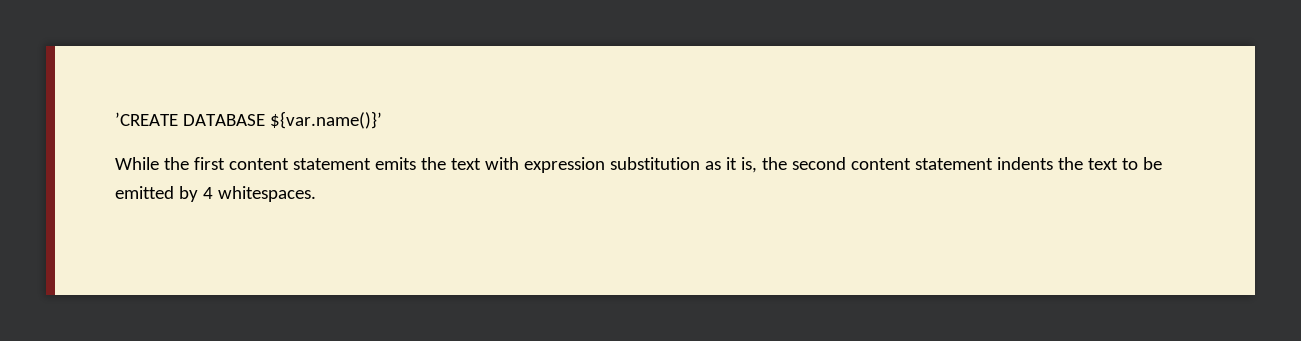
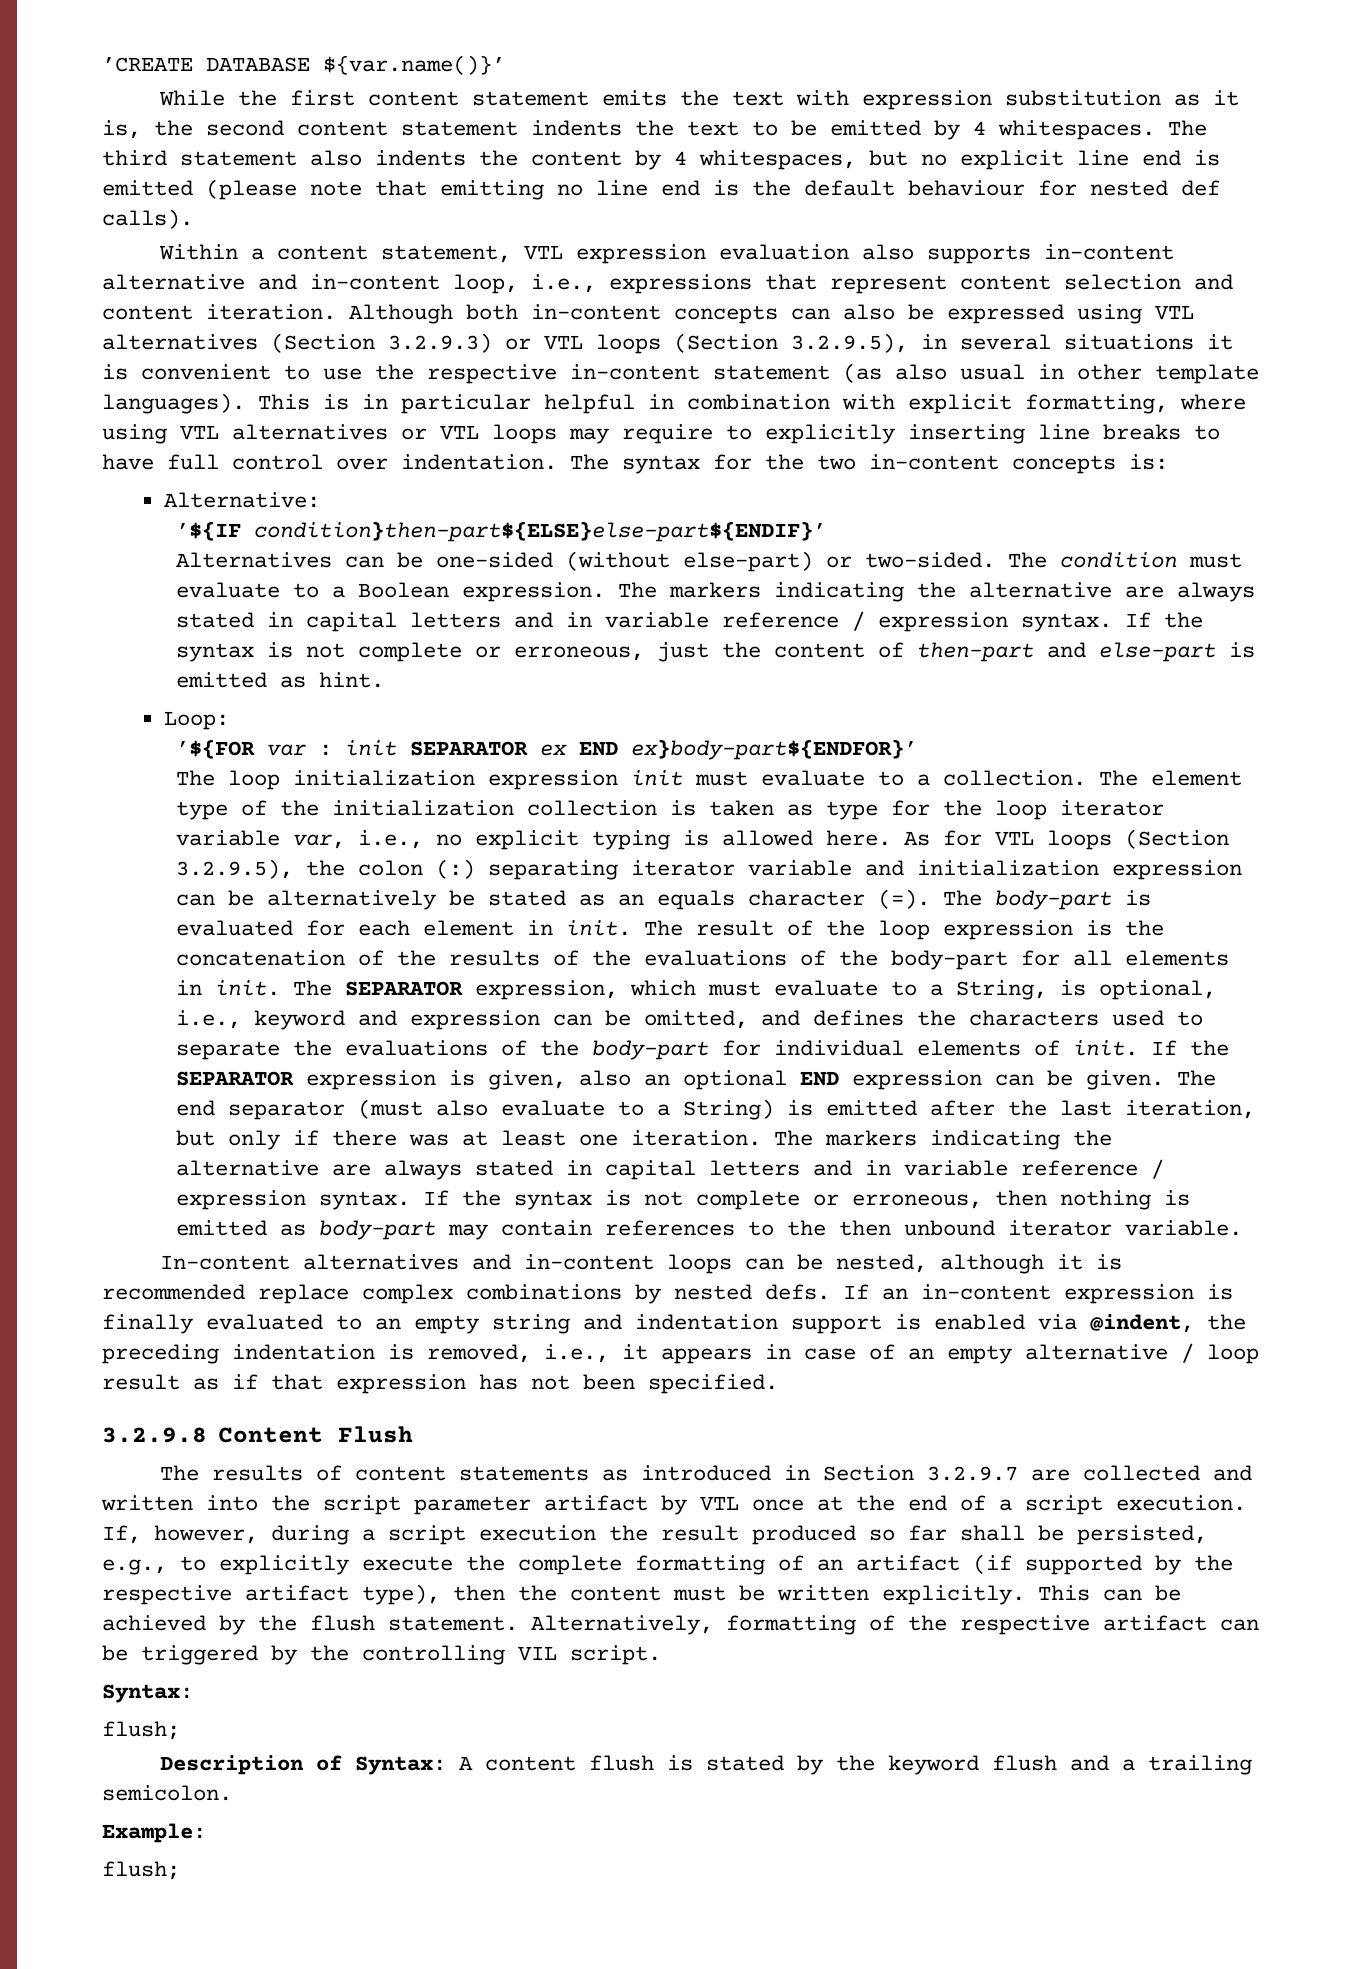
(316, 194) none -> [1168,120,1207,136] [102,150,1220,170] [102,179,1220,200] [102,209,193,229] [159,244,1175,264] [102,274,1233,294] [102,304,1194,324] [102,333,1233,354] [102,363,1259,384] [102,393,1246,414] [102,424,1220,444] [102,454,1168,474] [163,492,320,508] [176,521,827,542] [176,551,1243,572] [176,582,1256,602] [176,611,1204,632] [176,642,1256,662] [176,672,385,688] [163,711,229,730] [176,739,918,760] [176,770,1243,790] [176,800,1165,820] [176,829,1230,850] [176,859,1243,880] [176,889,1152,910] [176,920,1165,940] [176,950,1230,970] [176,980,1217,1000] [176,1010,1204,1030] [176,1040,1230,1060] [176,1070,1217,1090] [176,1099,1256,1120] [176,1130,1113,1150] [176,1159,1165,1180] [176,1190,1191,1210] [176,1220,1243,1240] [160,1254,1123,1274] [102,1284,1233,1304] [102,1314,1246,1334] [102,1343,1259,1364] [102,1374,778,1394] [102,1426,414,1443] [160,1465,1253,1481] [101,1495,1246,1515] [102,1525,1207,1545] [102,1554,1233,1575] [102,1584,1181,1605] [102,1615,1259,1635] [102,1645,661,1665] [102,1684,193,1703] [102,1721,180,1740] [160,1755,1253,1775] [102,1785,232,1801] [102,1823,206,1843] [102,1861,180,1880] The third statement also indents the content by 4 whitespaces, but no explicit line end is emitted (please note that emitting no line end is the default behaviour for nested def calls). // Within a content statement, VTL expression evaluation also supports in-content alternative and in-content loop, i.e., expressions that represent content selection and content iteration. Although both in-content concepts can also be expressed using VTL alternatives (Section 3.2.9.3) or VTL loops (Section 3.2.9.5), in several situations it is convenient to use the respective in-content statement (as also usual in other template languages). This is in particular helpful in combination with explicit formatting, where using VTL alternatives or VTL loops may require to explicitly inserting line breaks to have full control over indentation. The syntax for the two in-content concepts is: // Alternative: // ’${IF condition}then-part${ELSE}else-part${ENDIF}’ // Alternatives can be one-sided (without else-part) or two-sided. The condition must evaluate to a Boolean expression. The markers indicating the alternative are always stated in capital letters and in variable reference / expression syntax. If the syntax is not complete or erroneous, just the content of then-part and else-part is emitted as hint. // Loop: // ’${FOR var : init SEPARATOR ex END ex}body-part${ENDFOR}’ // The loop initialization expression init must evaluate to a collection. The element type of the initialization collection is taken as type for the loop iterator variable var, i.e., no explicit typing is allowed here. As for VTL loops (Section 3.2.9.5), the colon (:) separating iterator variable and initialization expression can be alternatively be stated as an equals character (=). The body-part is evaluated for each element in init. The result of the loop expression is the concatenation of the results of the evaluations of the body-part for all elements in init. The SEPARATOR expression, which must evaluate to a String, is optional, i.e., keyword and expression can be omitted, and defines the characters used to separate the evaluations of the body-part for individual elements of init. If the SEPARATOR expression is given, also an optional END expression can be given. The end separator (must also evaluate to a String) is emitted after the last iteration, but only if there was at least one iteration. The markers indicating the alternative are always stated in capital letters and in variable reference / expression syntax. If the syntax is not complete or erroneous, then nothing is emitted as body-part may contain references to the then unbound iterator variable. // In-content alternatives and in-content loops can be nested, although it is recommended replace complex combinations by nested defs. If an in-content expression is finally evaluated to an empty string and indentation support is enabled via @indent, the preceding indentation is removed, i.e., it appears in case of an empty alternative / loop result as if that expression has not been specified. // 3.2.9.8 Content Flush // The results of content statements as introduced in Section 3.2.9.7 are collected and written into the script parameter artifact by VTL once at the end of a script execution. If, however, during a script execution the result produced so far shall be persisted, e.g., to explicitly execute the complete formatting of an artifact (if supported by the respective artifact type), then the content must be written explicitly. This can be achieved by the flush statement. Alternatively, formatting of the respective artifact can be triggered by the controlling VIL script. // Syntax: // flush; // Description of Syntax: A content flush is stated by the keyword flush and a trailing semicolon. // Example: // flush;

